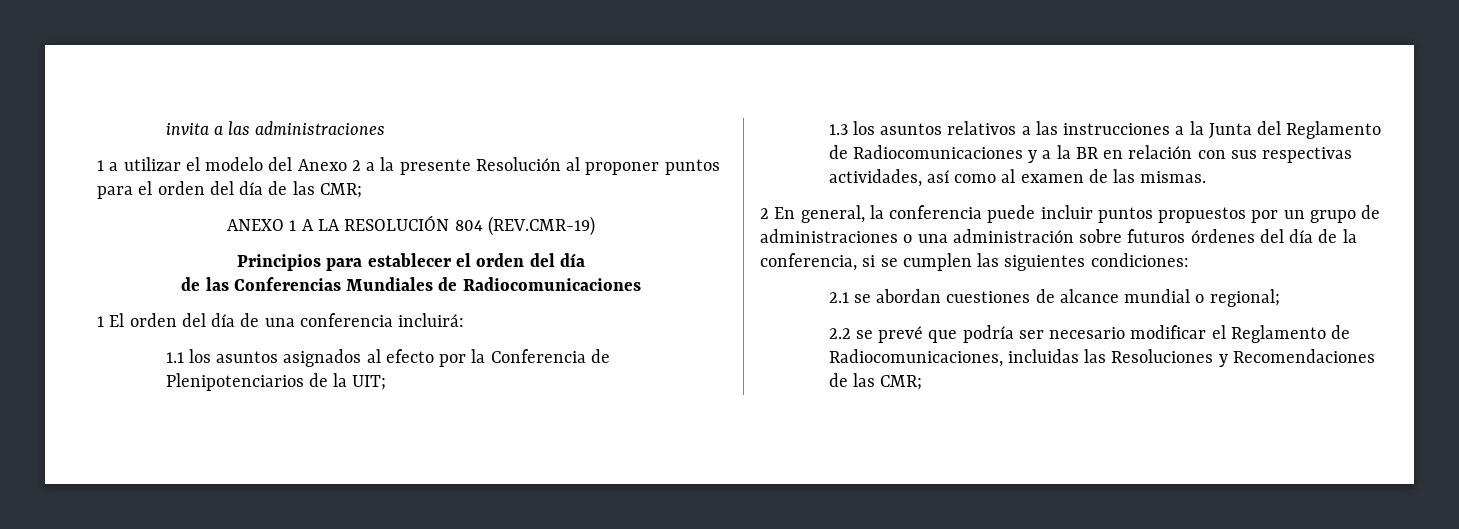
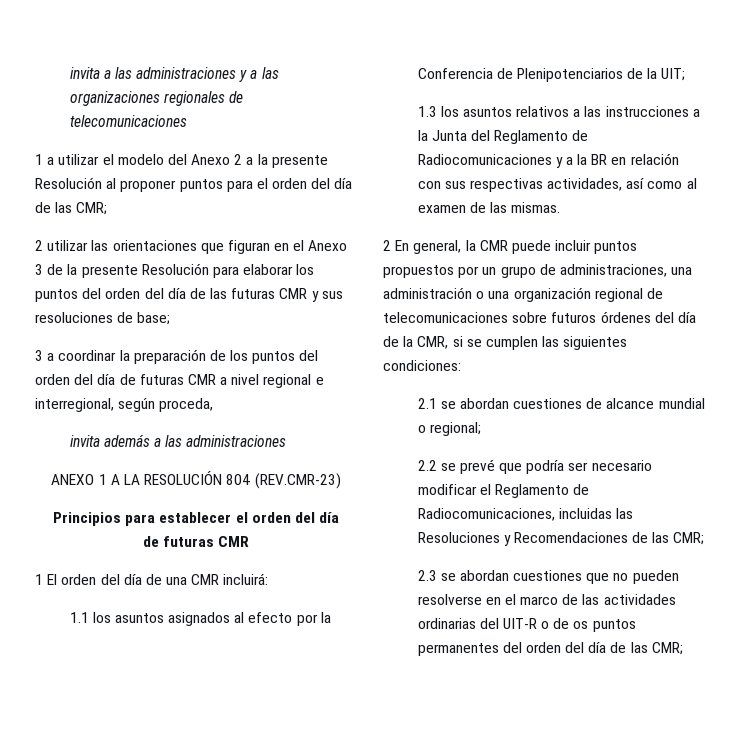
(386, 128) none -> [239,67,279,82] [69,91,243,106] [69,115,187,127] y a las organizaciones regionales de telecomunicaciones
(362, 190) none -> [35,240,348,254] [35,263,315,278] [35,288,343,302] [35,312,171,325] [35,349,319,364] [35,374,324,388] [35,398,214,412] [69,434,287,447] // 2 utilizar las orientaciones que figuran en el Anexo 3 de la presente Resolución para elaborar los puntos del orden del día de las futuras CMR y sus resoluciones de base; // 3 a coordinar la preparación de los puntos del orden del día de futuras CMR a nivel regional e interregional, según proceda, // invita además a las administraciones
[487,216,595,236] (REV.CMR-19) -> [254,473,341,489] (REV.CMR-23)
[205,277,641,291] las Conferencias Mundiales de Radiocomunicaciones -> [163,536,250,547] futuras CMR
[299,313,393,327] conferencia -> [191,574,220,585] CMR
[889,205,983,219] conferencia -> [479,240,508,251] CMR
[760,229,1074,243] administraciones o una administración -> [559,264,693,277] [383,287,663,302] [383,312,508,323] administraciones, una administración o una organización regional de telecomunicaciones
[760,253,857,271] conferencia, -> [417,336,449,349] CMR,
(923, 382) none -> [417,570,679,584] [417,594,676,605] [417,618,636,632] [417,642,683,656] // 2.3 se abordan cuestiones que no pueden resolverse en el marco de las actividades ordinarias del UIT-R o de os puntos permanentes del orden del día de las CMR;

